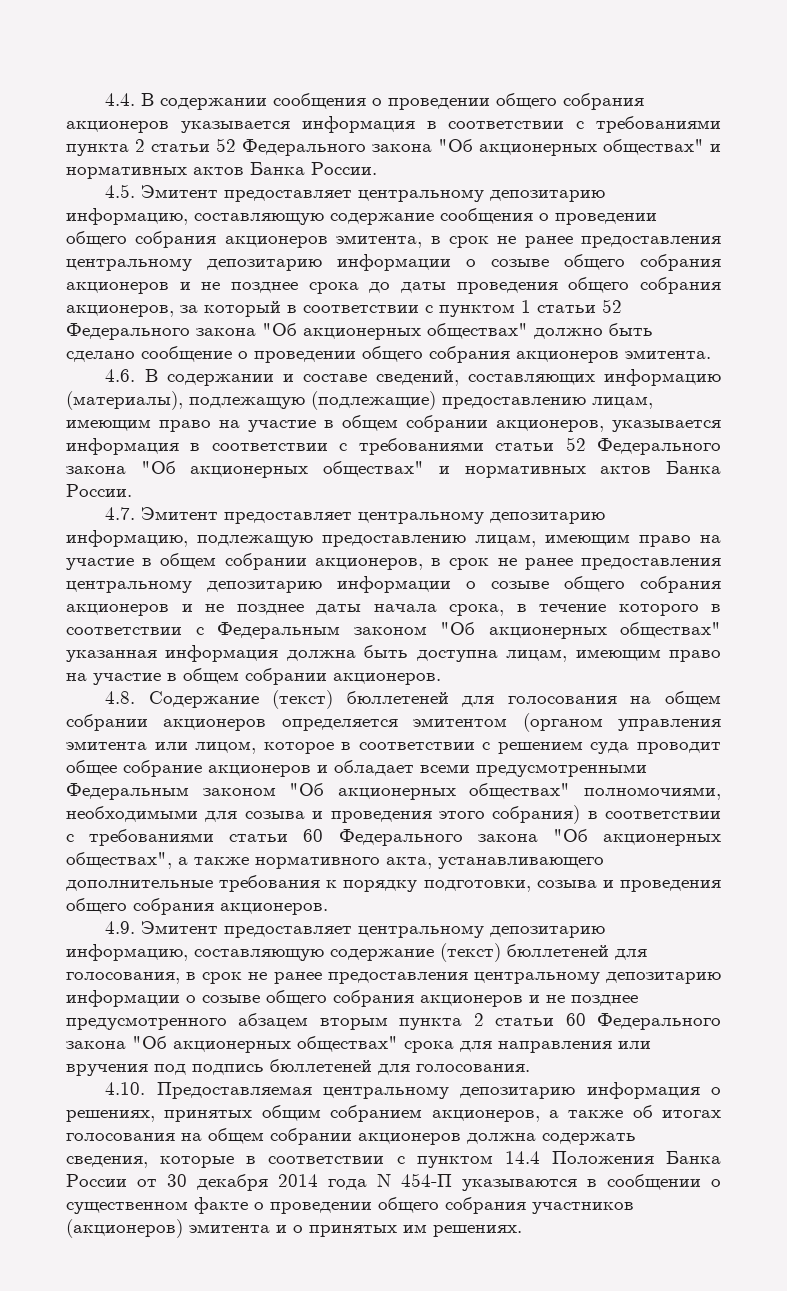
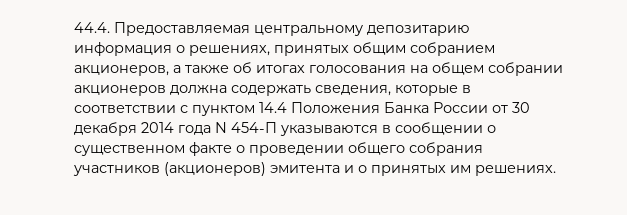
[105,93,645,110] [66,116,721,133] [66,138,721,156] [66,162,377,179] [105,184,606,202] [66,208,657,225] [66,231,721,248] [66,254,721,271] [66,277,721,294] [66,299,622,317] [66,323,653,340] [66,346,711,363] [105,369,721,386] [66,391,653,410] [66,415,721,432] [66,437,722,455] [66,461,721,478] [66,484,132,497] [105,507,606,524] [66,530,721,547] [66,553,721,570] [66,576,721,593] [66,604,721,616] [66,622,721,639] [66,645,722,662] [66,668,441,685] [105,690,721,709] [66,713,721,732] [66,741,721,754] [66,760,647,777] [66,783,721,800] [66,805,721,824] [66,829,721,846] [66,852,604,869] [66,875,721,892] [66,898,328,915] [105,921,606,938] [66,943,647,962] [66,971,721,984] [66,990,638,1007] [66,1013,722,1030] [66,1036,651,1053] [66,1059,530,1076] [105,1082,146,1095] 4.4. В содержании сообщения о проведении общего собрания акционеров указывается информация в соответствии с требованиями пункта 2 статьи 52 Федерального закона "Об акционерных обществах" и нормативных актов Банка России. // 4.5. Эмитент предоставляет центральному депозитарию информацию, составляющую содержание сообщения о проведении общего собрания акционеров эмитента, в срок не ранее предоставления центральному депозитарию информации о созыве общего собрания акционеров и не позднее срока до даты проведения общего собрания акционеров, за который в соответствии с пунктом 1 статьи 52 Федерального закона "Об акционерных обществах" должно быть сделано сообщение о проведении общего собрания акционеров эмитента. // 4.6. В содержании и составе сведений, составляющих информацию (материалы), подлежащую (подлежащие) предоставлению лицам, имеющим право на участие в общем собрании акционеров, указывается информация в соответствии с требованиями статьи 52 Федерального закона "Об акционерных обществах" и нормативных актов Банка России. // 4.7. Эмитент предоставляет центральному депозитарию информацию, подлежащую предоставлению лицам, имеющим право на участие в общем собрании акционеров, в срок не ранее предоставления центральному депозитарию информации о созыве общего собрания акционеров и не позднее даты начала срока, в течение которого в соответствии с Федеральным законом "Об акционерных обществах" указанная информация должна быть доступна лицам, имеющим право на участие в общем собрании акционеров. // 4.8. Содержание (текст) бюллетеней для голосования на общем собрании акционеров определяется эмитентом (органом управления эмитента или лицом, которое в соответствии с решением суда проводит общее собрание акционеров и обладает всеми предусмотренными Федеральным законом "Об акционерных обществах" полномочиями, необходимыми для созыва и проведения этого собрания) в соответствии с требованиями статьи 60 Федерального закона "Об акционерных обществах", а также нормативного акта, устанавливающего дополнительные требования к порядку подготовки, созыва и проведения общего собрания акционеров. // 4.9. Эмитент предоставляет центральному депозитарию информацию, составляющую содержание (текст) бюллетеней для голосования, в срок не ранее предоставления центральному депозитарию информации о созыве общего собрания акционеров и не позднее предусмотренного абзацем вторым пункта 2 статьи 60 Федерального закона "Об акционерных обществах" срока для направления или вручения под подпись бюллетеней для голосования. // 4.10. -> [74,22,110,33] 44.4.

